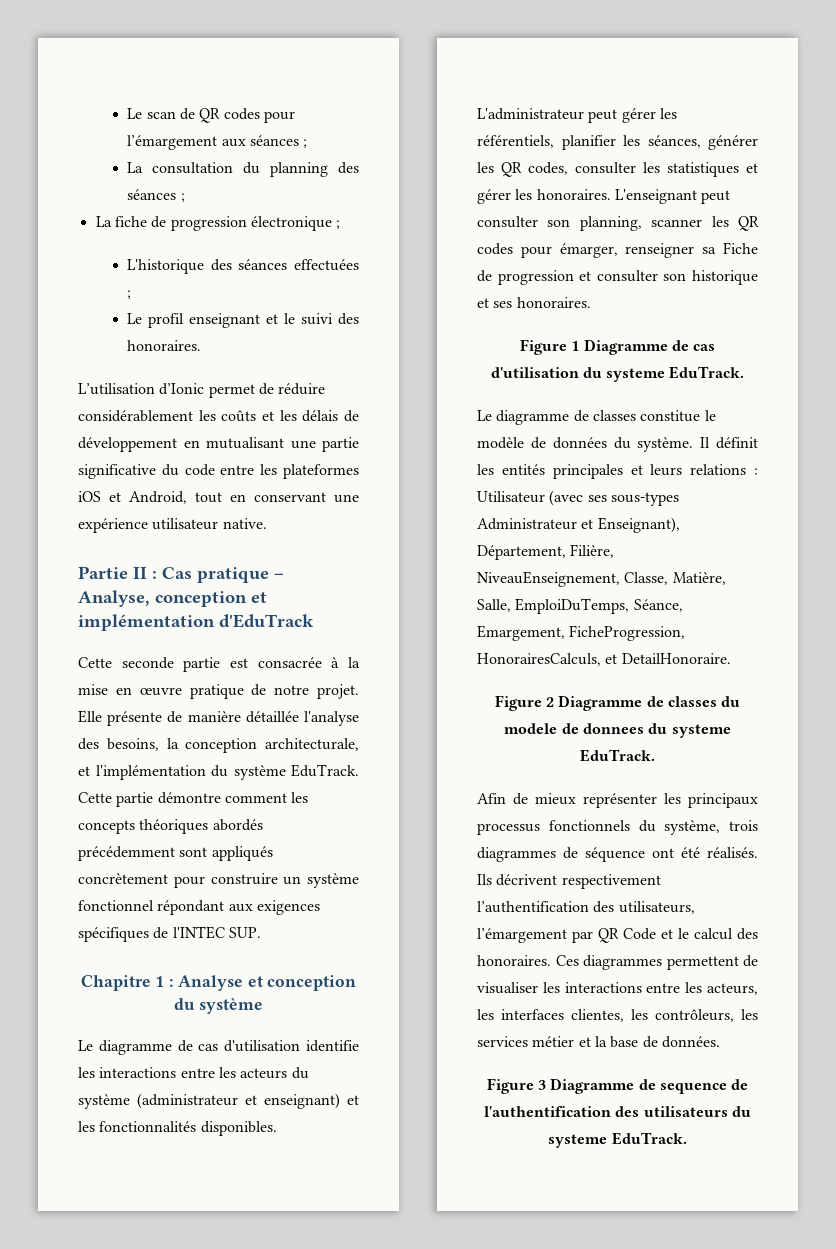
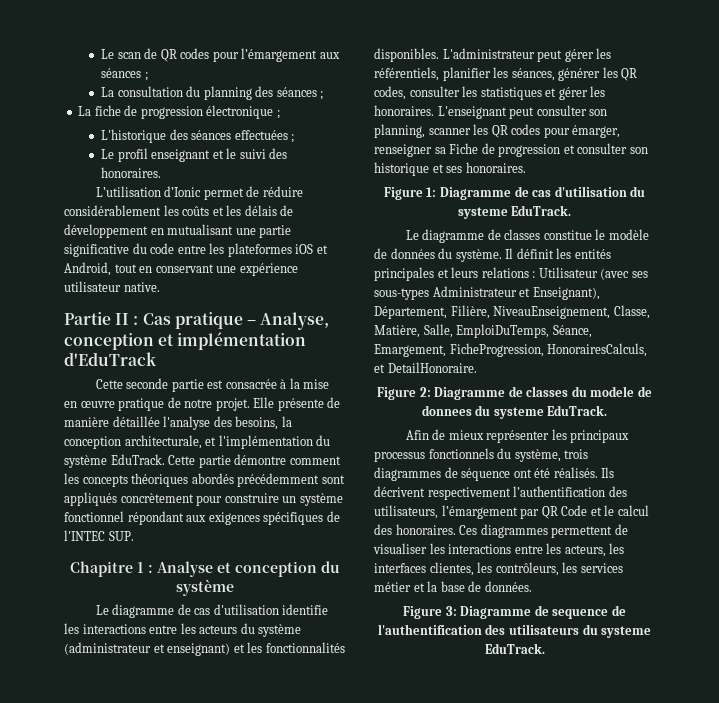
[571,341,580,351] 1 -> [426,187,437,197] 1:
[546,697,555,707] 2 -> [419,387,431,397] 2:
[538,1080,547,1090] 3 -> [445,606,457,616] 3:

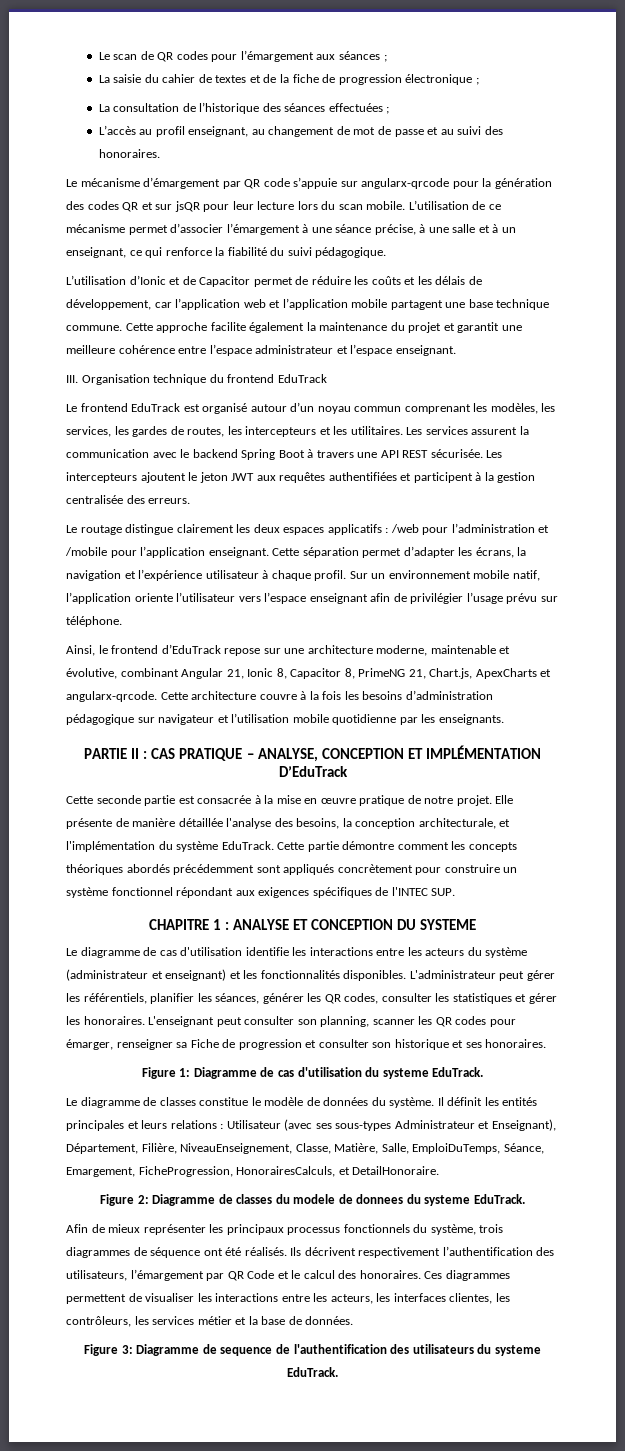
[117,86,324,100] [78,106,92,116] consultation du planning des séances ; // La -> [113,74,289,83] saisie du cahier de textes et de la
[101,129,167,143] L'historique -> [98,102,260,114] La consultation de l’historique
[101,148,288,162] [101,167,162,178] Le profil enseignant et le suivi des honoraires. -> [98,125,503,137] [98,149,160,158] [66,177,552,189] [66,200,501,212] [66,223,516,235] [66,247,387,258] L’accès au profil enseignant, au changement de mot de passe et au suivi des honoraires. // Le mécanisme d’émargement par QR code s’appuie sur angularx-qrcode pour la génération des codes QR et sur jsQR pour leur lecture lors du scan mobile. L’utilisation de ce mécanisme permet d’associer l’émargement à une séance précise, à une salle et à un enseignant, ce qui renforce la fiabilité du suivi pédagogique.
(202, 191) none -> [169,276,251,287] et de Capacitor
[64,205,161,216] considérablement -> (351, 280) none
[64,224,292,238] [64,243,328,257] [64,262,298,276] [64,281,160,292] [64,312,330,330] [64,332,307,350] [64,352,157,366] développement en mutualisant une partie significative du code entre les plateformes iOS et Android, tout en conservant une expérience utilisateur native. // Partie II : Cas pratique – Analyse, conception et implémentation d'EduTrack -> [66,298,550,310] [66,322,522,333] [66,344,456,356] [66,374,327,385] [66,402,556,414] [66,426,529,437] [66,449,503,460] [66,472,536,483] [66,495,191,504] [66,523,550,535] [65,546,527,558] [66,569,540,581] [66,592,558,604] [66,616,122,627] [66,644,511,656] [66,668,552,679] [66,690,493,702] [66,713,504,725] [84,745,541,762] [278,766,348,777] développement, car l’application web et l’application mobile partagent une base technique commune. Cette approche facilite également la maintenance du projet et garantit une meilleure cohérence entre l’espace administrateur et l’espace enseignant. // III. Organisation technique du frontend EduTrack // Le frontend EduTrack est organisé autour d’un noyau commun comprenant les modèles, les services, les gardes de routes, les intercepteurs et les utilitaires. Les services assurent la communication avec le backend Spring Boot à travers une API REST sécurisée. Les intercepteurs ajoutent le jeton JWT aux requêtes authentifiées et participent à la gestion centralisée des erreurs. // Le routage distingue clairement les deux espaces applicatifs : /web pour l’administration et /mobile pour l’application enseignant. Cette séparation permet d’adapter les écrans, la navigation et l’expérience utilisateur à chaque profil. Sur un environnement mobile natif, l’application oriente l’utilisateur vers l’espace enseignant afin de privilégier l’usage prévu sur téléphone. // Ainsi, le frontend d’EduTrack repose sur une architecture moderne, maintenable et évolutive, combinant Angular 21, Ionic 8, Capacitor 8, PrimeNG 21, Chart.js, ApexCharts et angularx-qrcode. Cette architecture couvre à la fois les besoins d’administration pédagogique sur navigateur et l’utilisation mobile quotidienne par les enseignants. // PARTIE II : CAS PRATIQUE – ANALYSE, CONCEPTION ET IMPLÉMENTATION D’EduTrack
[70,561,133,577] Chapitre -> [149,919,210,930] CHAPITRE
[157,561,340,577] [175,579,234,596] Analyse et conception du système -> [233,919,476,930] ANALYSE ET CONCEPTION DU SYSTEME

